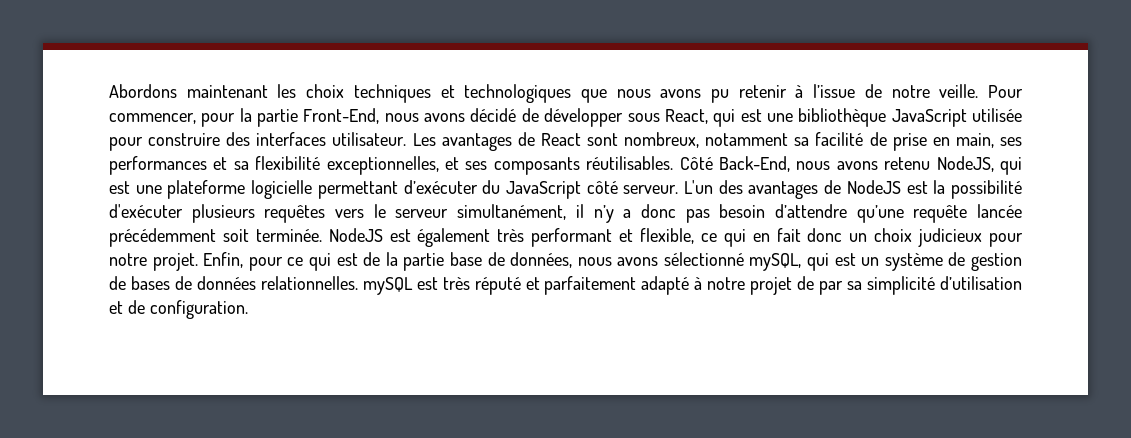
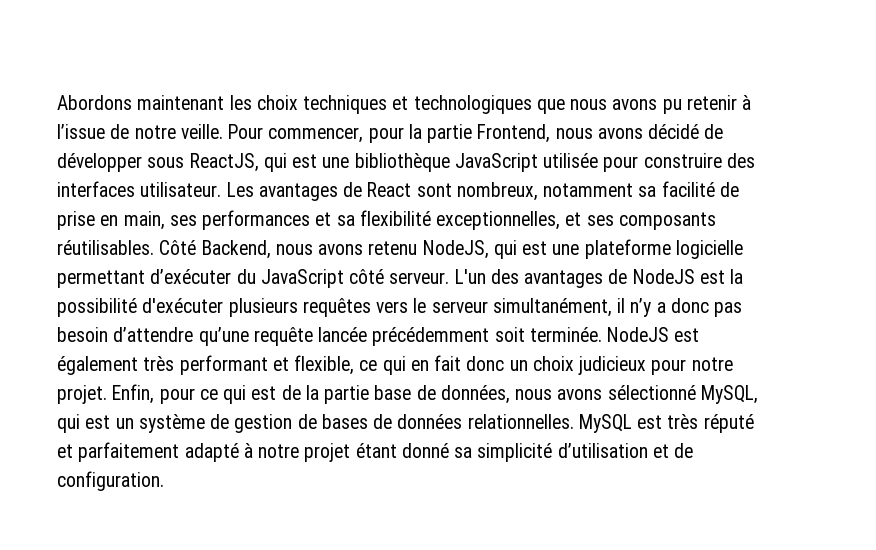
[303,108,380,124] Front-End, -> [477,124,551,143] Frontend,
[664,109,708,124] React, -> [189,153,259,172] ReactJS,
[718,156,790,172] Back-End, -> [201,240,271,259] Backend,
[749,253,802,271] mySQL, -> [700,385,758,404] MySQL,
[362,277,413,295] mySQL -> [578,414,632,433] MySQL
[797,276,844,295] de par -> [355,443,449,458] étant donné

